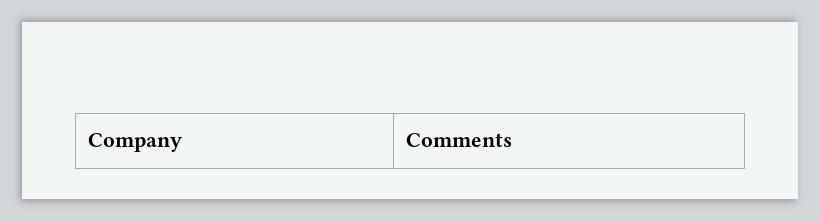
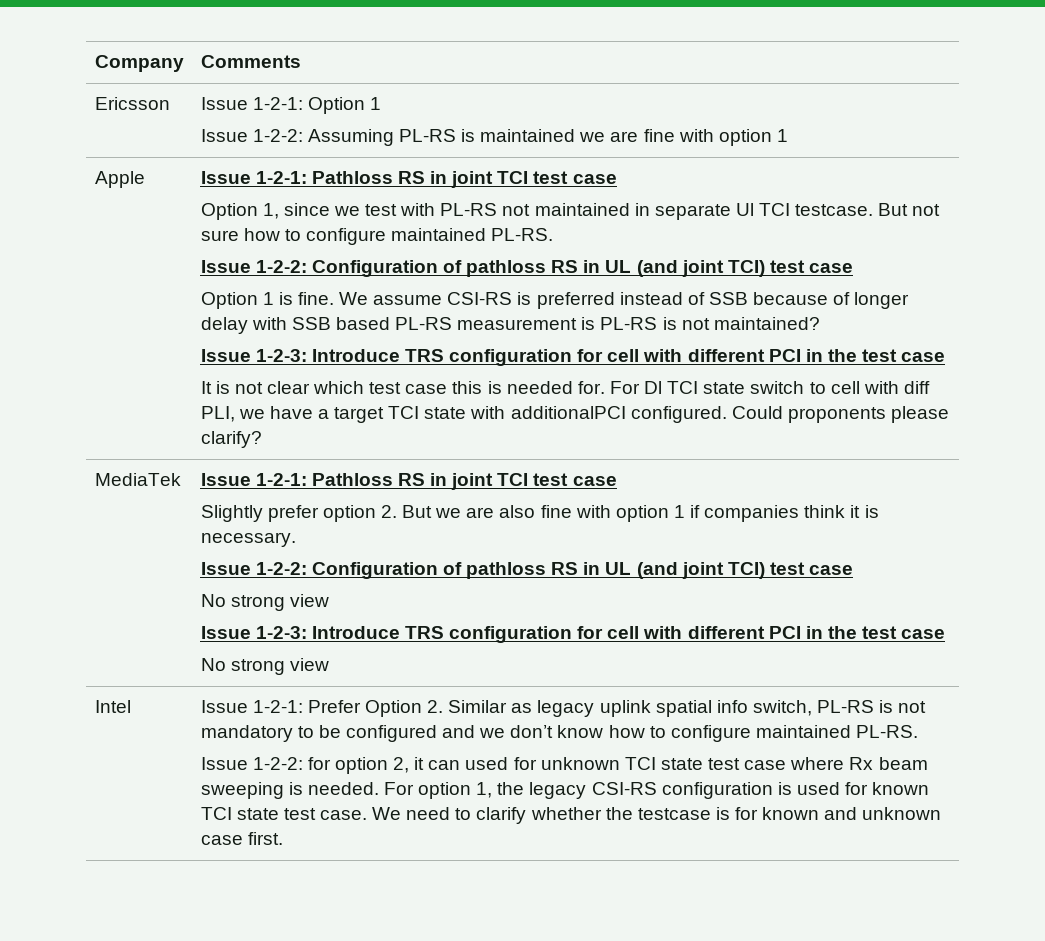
(513, 140) none -> [94,97,170,110] [200,97,381,114] [200,129,788,146] [94,171,145,188] [200,171,617,188] [200,203,941,220] [200,228,554,245] [200,260,854,277] [200,292,910,309] [200,317,820,334] [200,349,946,366] [200,381,930,394] [200,406,950,423] [200,431,262,448] [94,473,181,486] [200,473,617,490] [200,505,879,522] [200,532,296,547] [200,562,854,579] [200,594,329,611] [200,626,946,643] [200,658,329,675] [94,700,131,713] [200,700,927,717] [200,725,919,742] [200,757,928,774] [200,782,930,799] [200,807,942,824] [200,832,283,845] // Ericsson | Issue 1-2-1: Option 1 // Issue 1-2-2: Assuming PL-RS is maintained we are fine with option 1 // Apple | Issue 1-2-1: Pathloss RS in joint TCI test case // Option 1, since we test with PL-RS not maintained in separate Ul TCI testcase. But not sure how to configure maintained PL-RS. // Issue 1-2-2: Configuration of pathloss RS in UL (and joint TCI) test case // Option 1 is fine. We assume CSI-RS is preferred instead of SSB because of longer delay with SSB based PL-RS measurement is PL-RS is not maintained? // Issue 1-2-3: Introduce TRS configuration for cell with different PCI in the test case // It is not clear which test case this is needed for. For Dl TCI state switch to cell with diff PLI, we have a target TCI state with additionalPCI configured. Could proponents please clarify? // MediaTek | Issue 1-2-1: Pathloss RS in joint TCI test case // Slightly prefer option 2. But we are also fine with option 1 if companies think it is necessary. // Issue 1-2-2: Configuration of pathloss RS in UL (and joint TCI) test case // No strong view // Issue 1-2-3: Introduce TRS configuration for cell with different PCI in the test case // No strong view // Intel | Issue 1-2-1: Prefer Option 2. Similar as legacy uplink spatial info switch, PL-RS is not mandatory to be configured and we don’t know how to configure maintained PL-RS. // Issue 1-2-2: for option 2, it can used for unknown TCI state test case where Rx beam sweeping is needed. For option 1, the legacy CSI-RS configuration is used for known TCI state test case. We need to clarify whether the testcase is for known and unknown case first.

